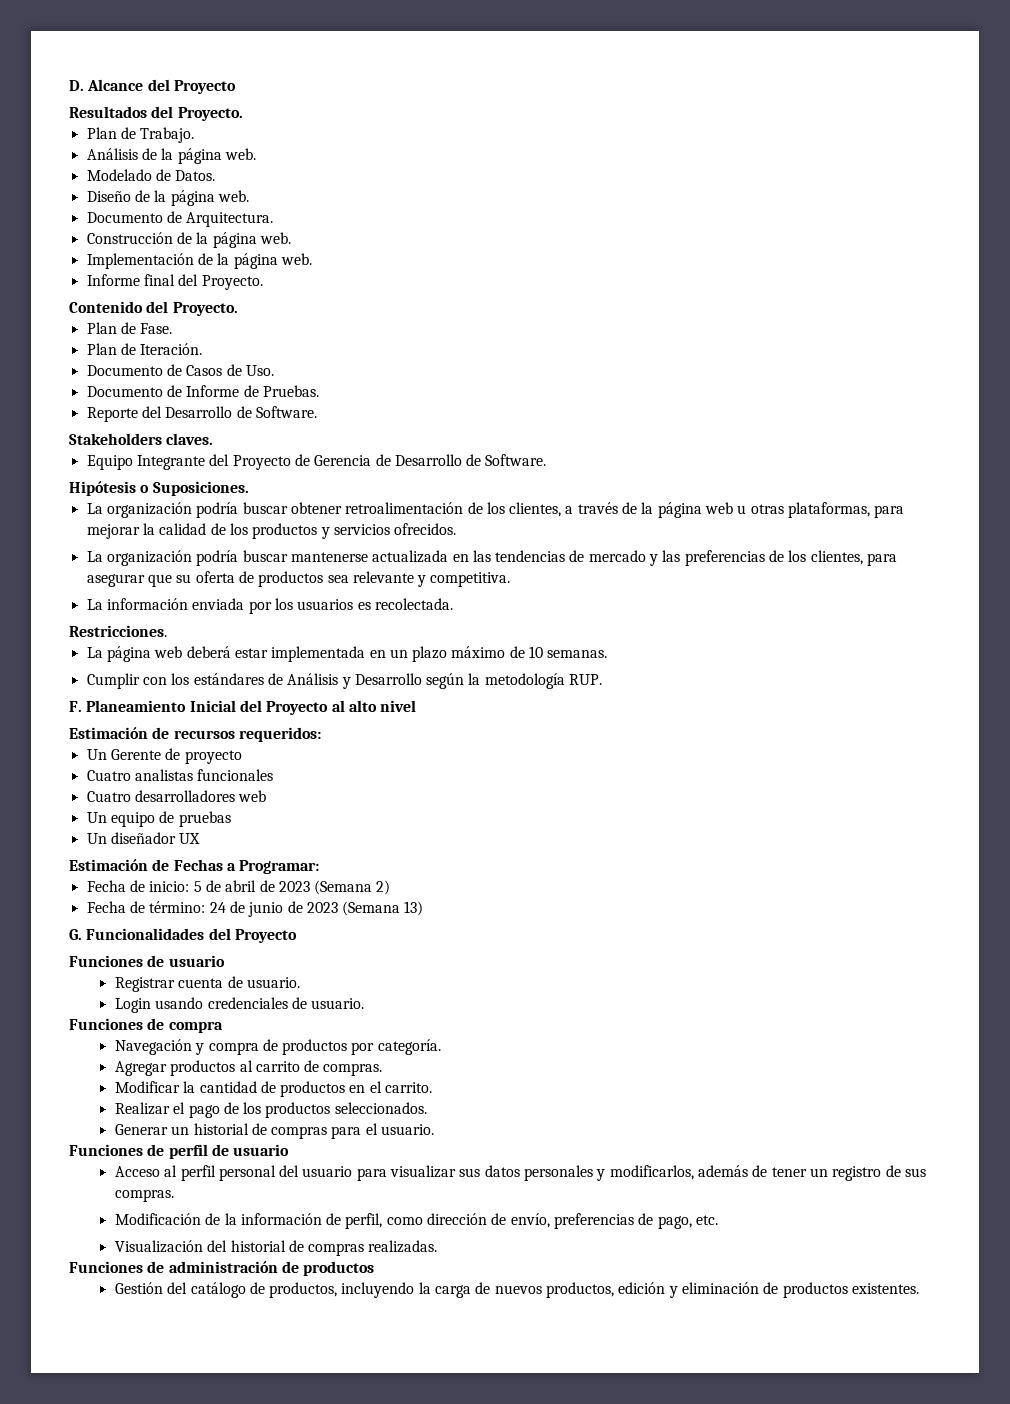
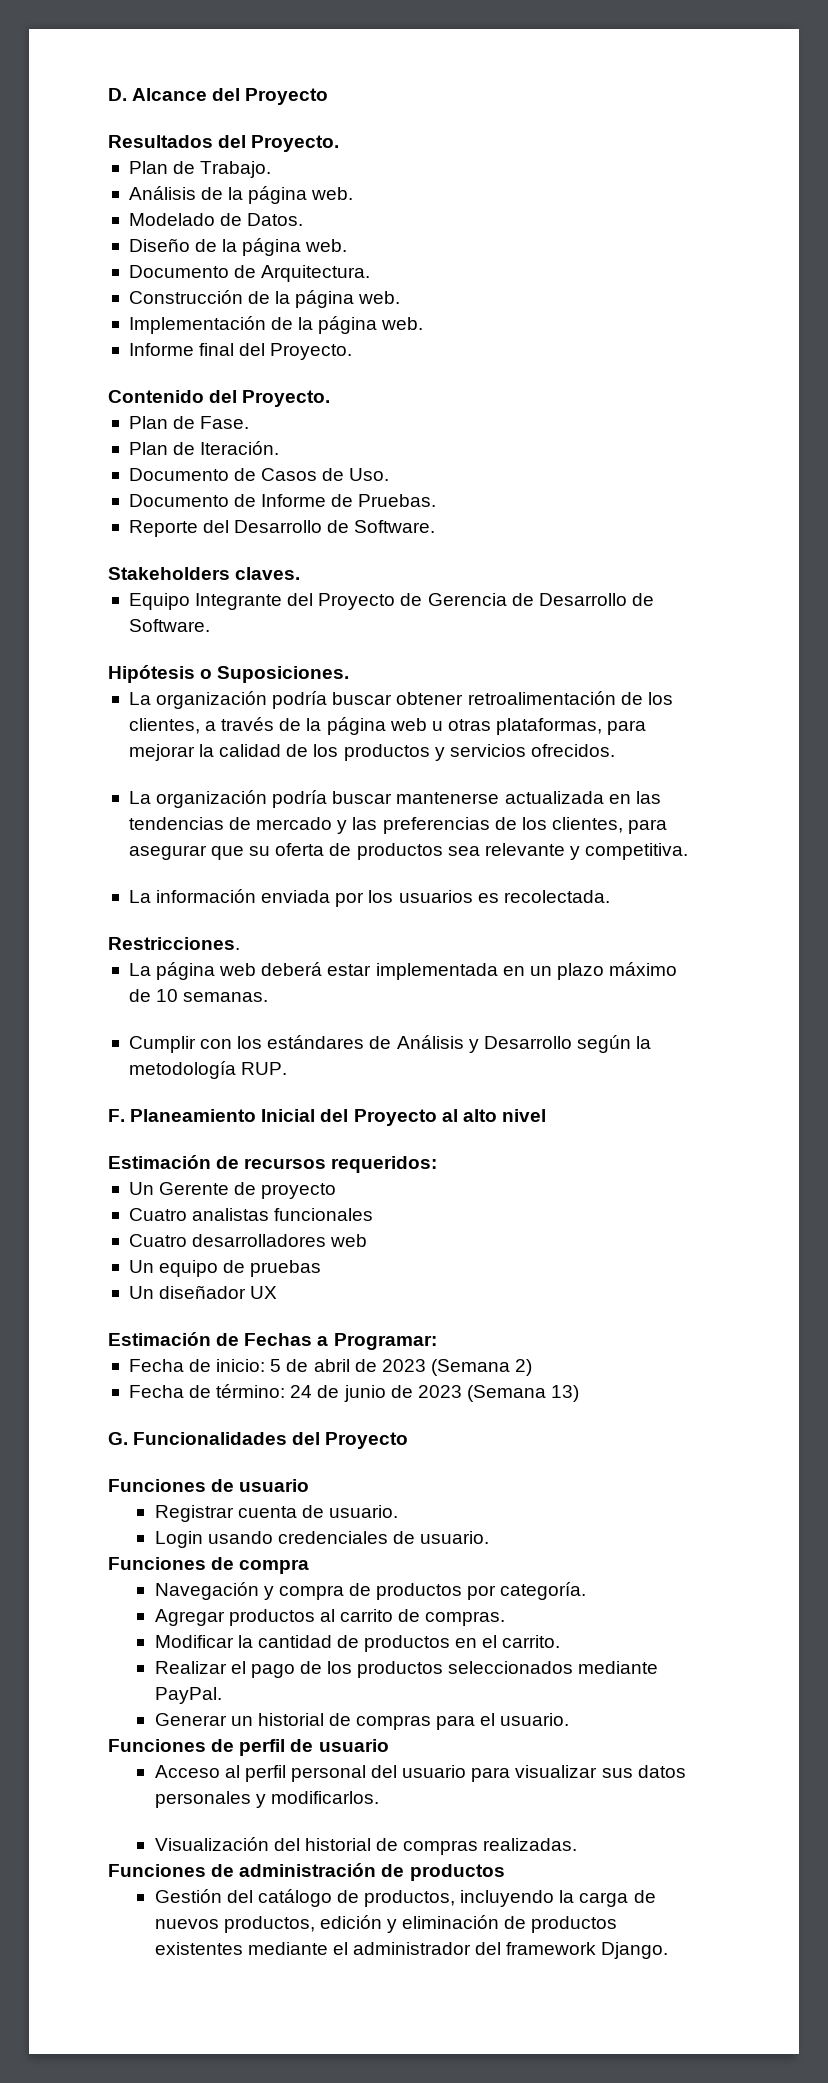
[334,1102,427,1114] seleccionados. -> [448,1661,659,1674] [154,1687,222,1704] seleccionados mediante PayPal.
[609,1165,926,1181] [114,1189,174,1202] [114,1213,719,1229] modificarlos, además de tener un registro de sus compras. // Modificación de la información de perfil, como dirección de envío, preferencias de pago, etc. -> [270,1791,379,1804] modificarlos.
[851,1283,919,1294] existentes. -> [154,1942,669,1959] existentes mediante el administrador del framework Django.

